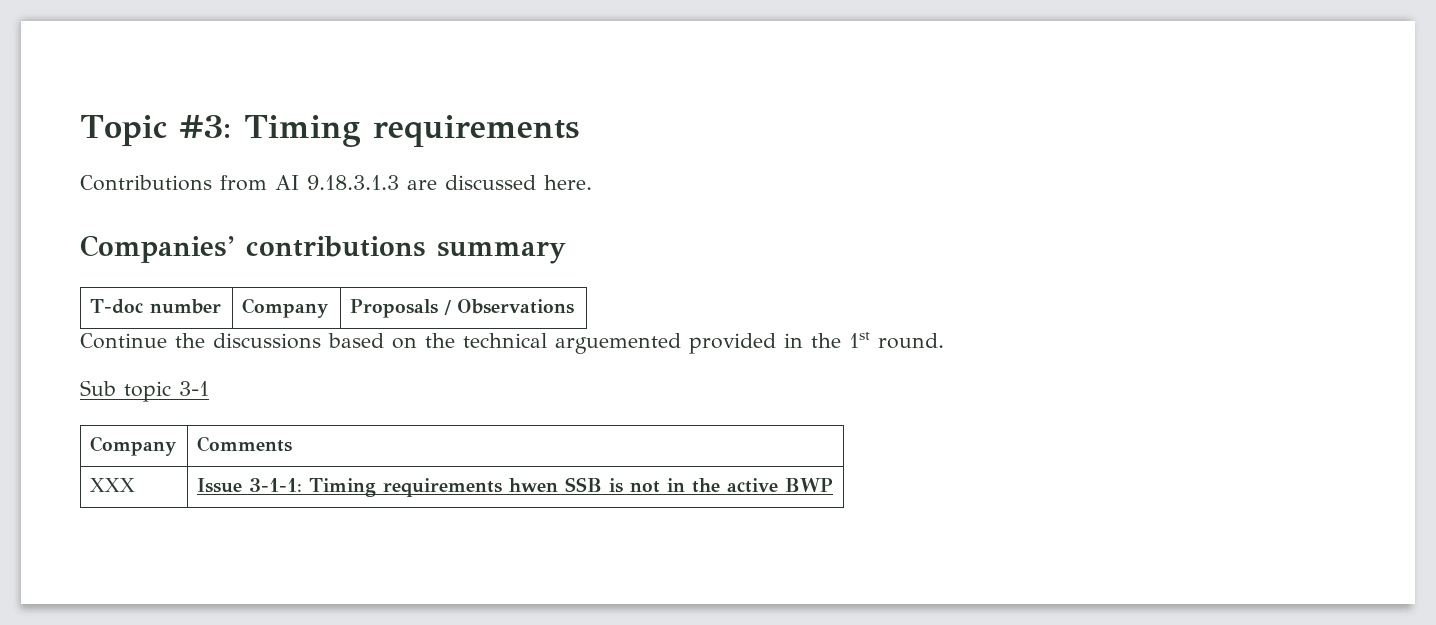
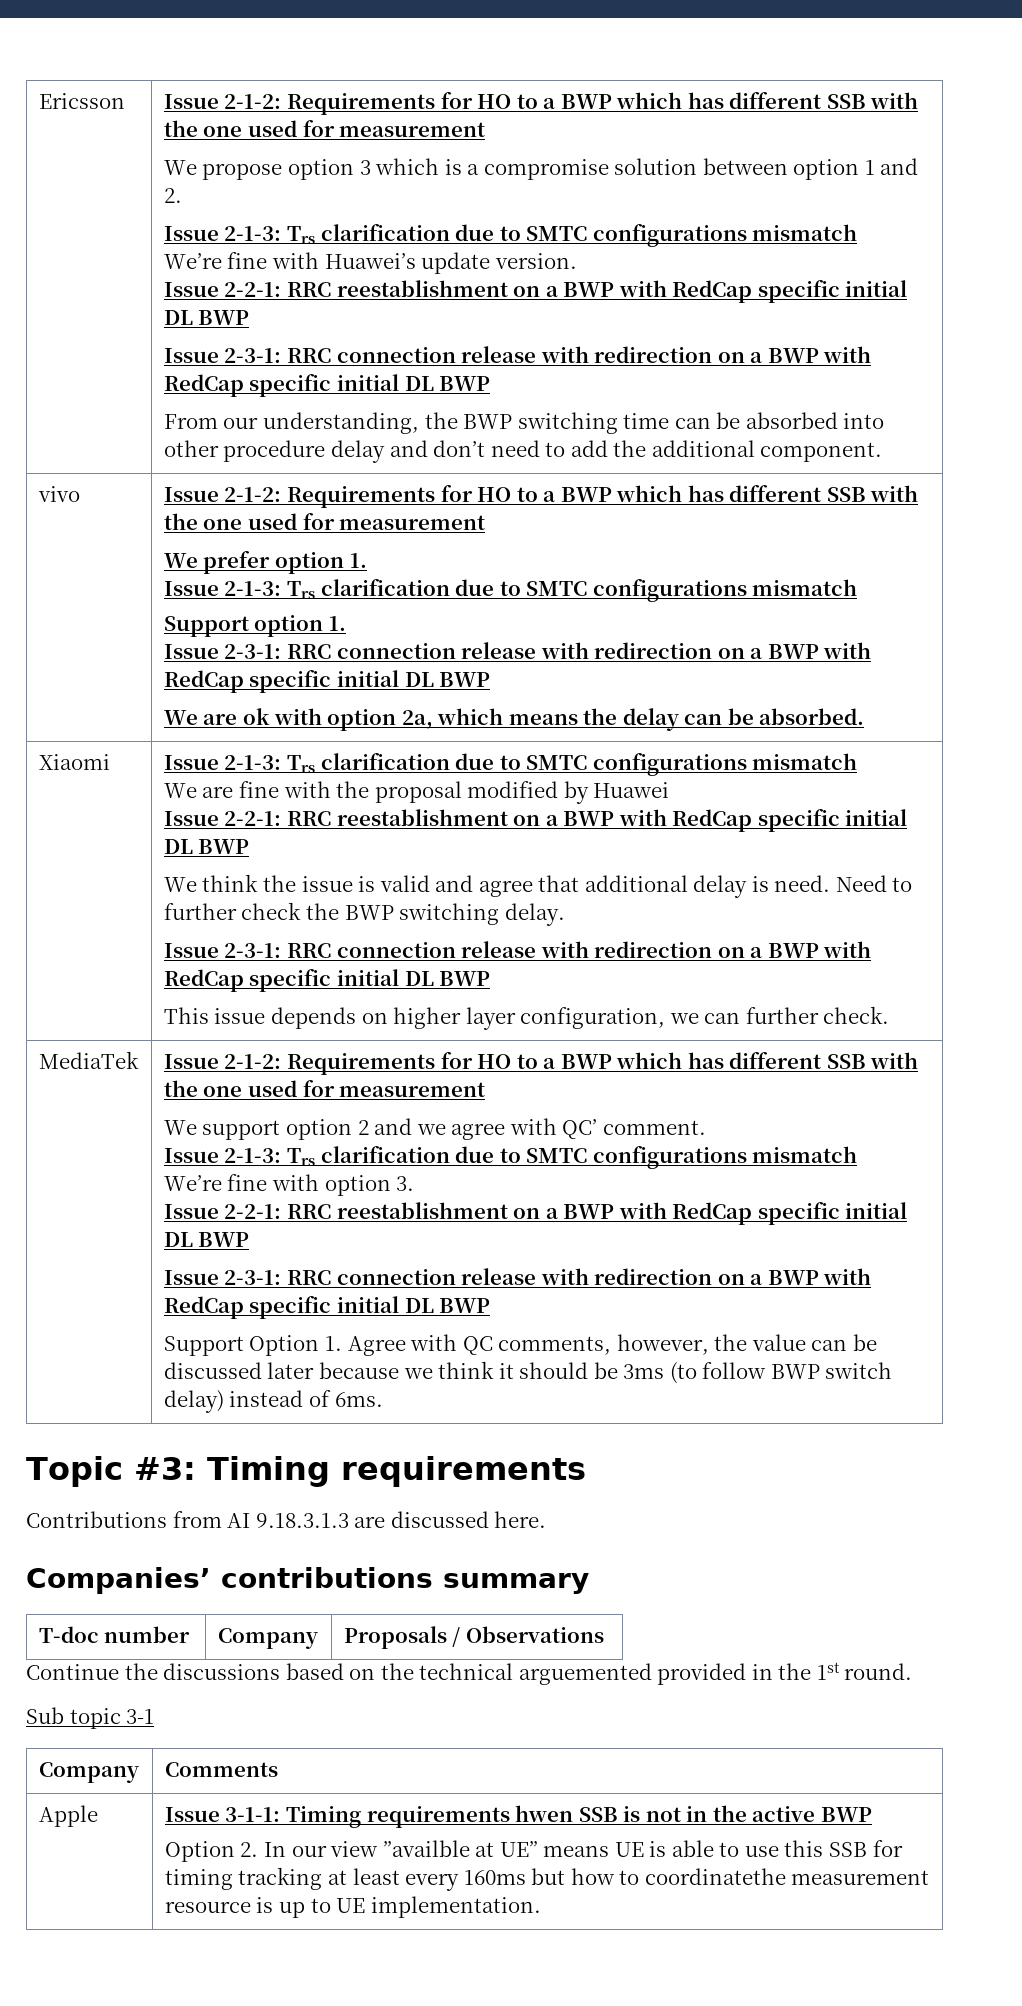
(80, 131) none -> [38,93,125,109] [163,92,919,115] [163,120,486,137] [163,158,919,180] [163,188,182,203] [163,224,858,247] [163,252,577,274] [163,280,908,303] [163,310,250,325] [163,346,872,363] [163,374,491,397] [163,412,885,434] [163,440,883,463] [37,486,80,502] [163,485,919,508] [163,513,486,530] [163,551,367,574] [163,579,858,602] [163,615,347,637] [163,642,872,659] [163,670,491,693] [163,708,865,731] [38,754,110,770] [163,753,858,776] [163,781,670,804] [163,809,908,832] [163,839,250,854] [163,874,913,898] [163,902,565,926] [163,941,872,958] [163,969,491,992] [163,1006,890,1030] [38,1051,139,1069] [163,1052,919,1075] [163,1080,486,1097] [163,1118,706,1140] [163,1146,858,1169] [163,1174,415,1196] [163,1202,908,1225] [163,1232,250,1247] [163,1268,872,1285] [163,1296,491,1319] [163,1334,877,1356] [163,1361,893,1384] [163,1390,383,1413] Ericsson | Issue 2-1-2: Requirements for HO to a BWP which has different SSB with the one used for measurement // We propose option 3 which is a compromise solution between option 1 and 2. // Issue 2-1-3: Trs clarification due to SMTC configurations mismatch // We’re fine with Huawei’s update version. // Issue 2-2-1: RRC reestablishment on a BWP with RedCap specific initial DL BWP // Issue 2-3-1: RRC connection release with redirection on a BWP with RedCap specific initial DL BWP // From our understanding, the BWP switching time can be absorbed into other procedure delay and don’t need to add the additional component. // vivo | Issue 2-1-2: Requirements for HO to a BWP which has different SSB with the one used for measurement // We prefer option 1. // Issue 2-1-3: Trs clarification due to SMTC configurations mismatch // Support option 1. // Issue 2-3-1: RRC connection release with redirection on a BWP with RedCap specific initial DL BWP // We are ok with option 2a, which means the delay can be absorbed. // Xiaomi | Issue 2-1-3: Trs clarification due to SMTC configurations mismatch // We are fine with the proposal modified by Huawei // Issue 2-2-1: RRC reestablishment on a BWP with RedCap specific initial DL BWP // We think the issue is valid and agree that additional delay is need. Need to further check the BWP switching delay. // Issue 2-3-1: RRC connection release with redirection on a BWP with RedCap specific initial DL BWP // This issue depends on higher layer configuration, we can further check. // MediaTek | Issue 2-1-2: Requirements for HO to a BWP which has different SSB with the one used for measurement // We support option 2 and we agree with QC’ comment. // Issue 2-1-3: Trs clarification due to SMTC configurations mismatch // We’re fine with option 3. // Issue 2-2-1: RRC reestablishment on a BWP with RedCap specific initial DL BWP // Issue 2-3-1: RRC connection release with redirection on a BWP with RedCap specific initial DL BWP // Support Option 1. Agree with QC comments, however, the value can be discussed later because we think it should be 3ms (to follow BWP switch delay) instead of 6ms. //
[90,478,136,492] XXX -> [38,1805,98,1827] Apple
(834, 485) none -> [164,1840,903,1862] [164,1867,930,1891] [164,1896,541,1918] // Option 2. In our view ”availble at UE” means UE is able to use this SSB for timing tracking at least every 160ms but how to coordinatethe measurement resource is up to UE implementation.

